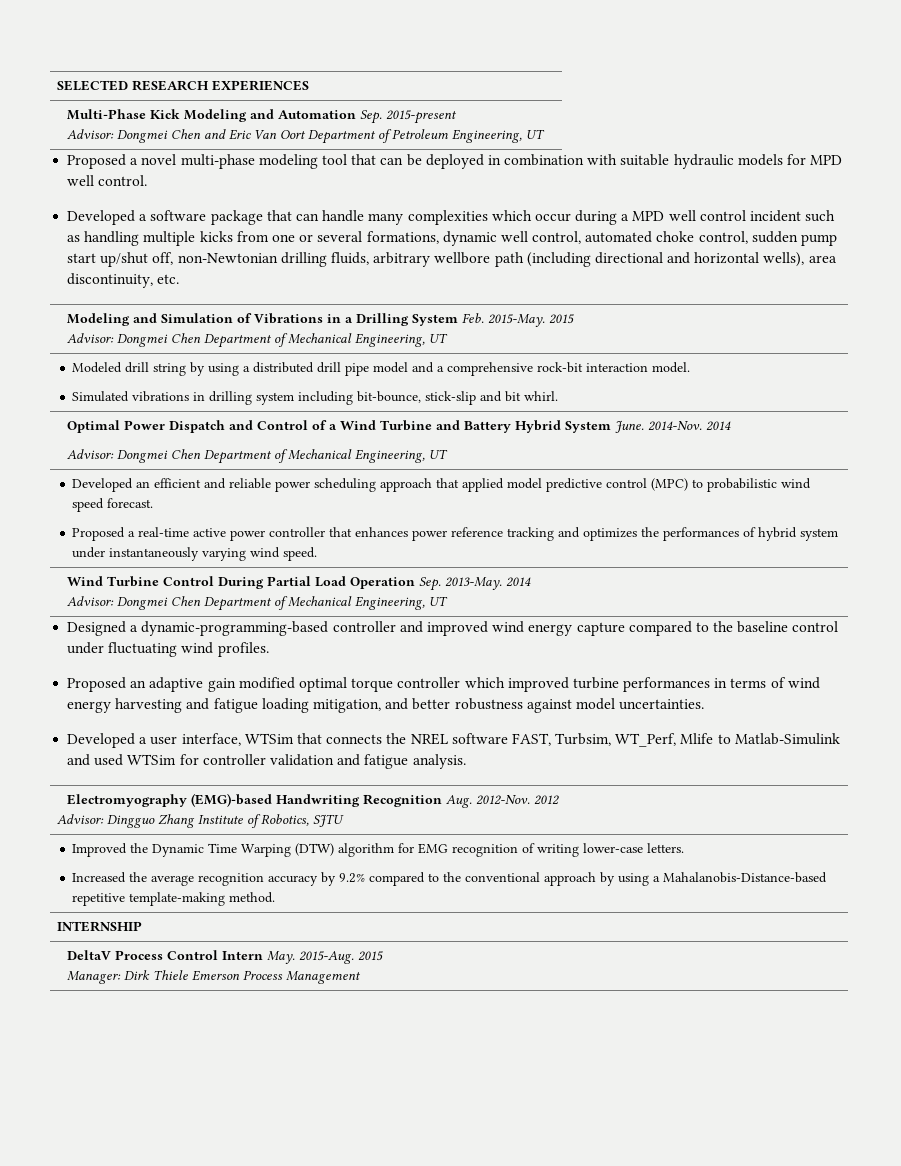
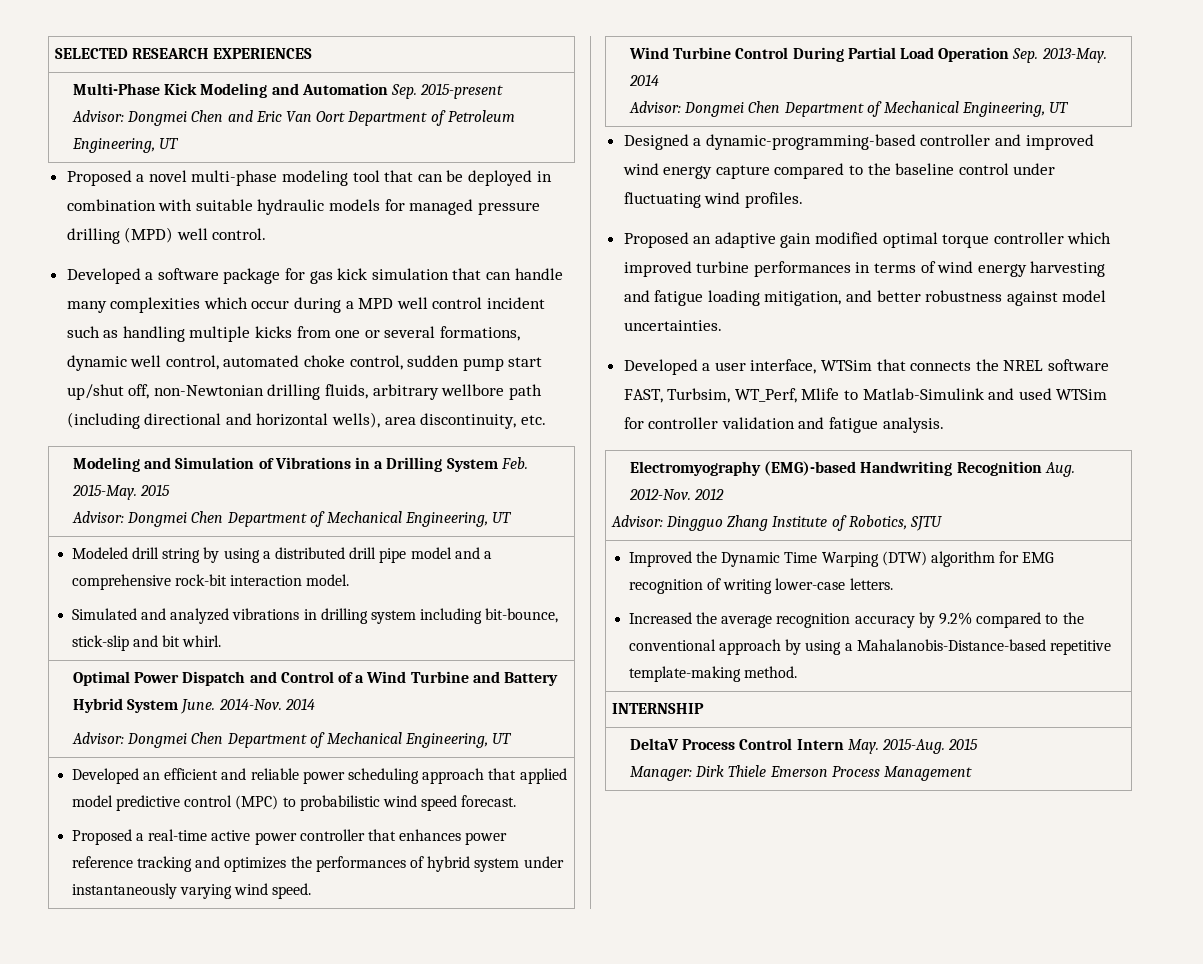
[810,155,843,165] MPD -> [409,199,540,215] [66,227,174,244] managed pressure drilling (MPD)
(263, 217) none -> [285,268,449,284] for gas kick simulation
(130, 396) none -> [141,608,230,624] and analyzed

